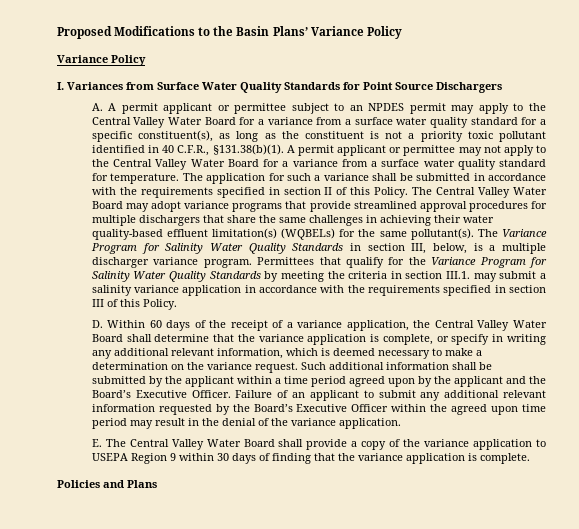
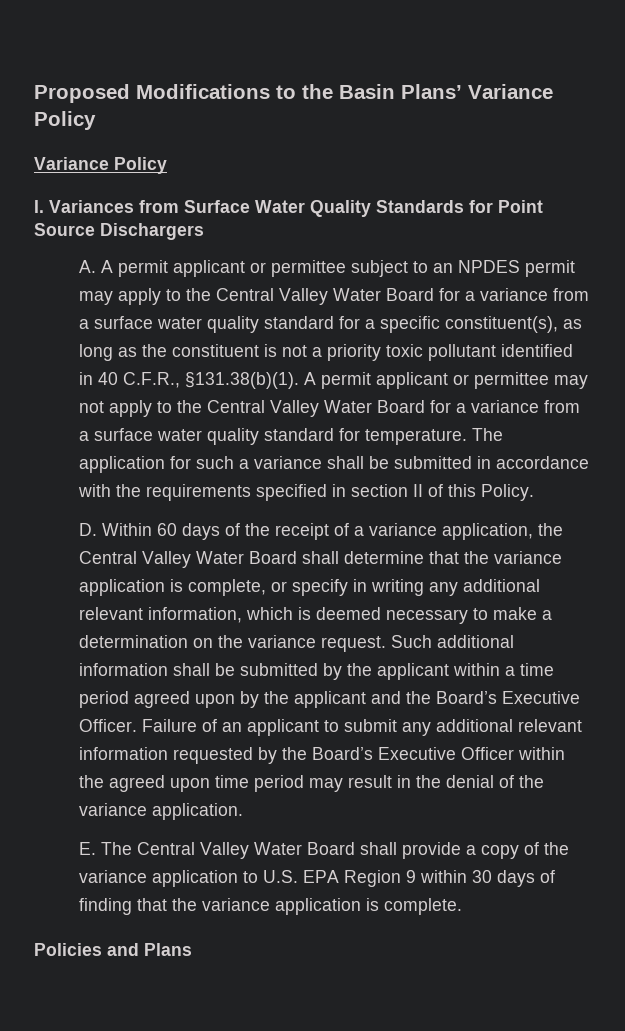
[412,187,548,198] [91,201,547,212] [91,215,494,226] [91,228,547,240] [90,243,546,254] [91,257,547,268] [91,271,547,282] [91,285,546,296] [91,299,177,310] The Central Valley Water Board may adopt variance programs that provide streamlined approval procedures for multiple dischargers that share the same challenges in achieving their water quality-based effluent limitation(s) (WQBELs) for the same pollutant(s). The Variance Program for Salinity Water Quality Standards in section III, below, is a multiple discharger variance program. Permittees that qualify for the Variance Program for Salinity Water Quality Standards by meeting the criteria in section III.1. may submit a salinity variance application in accordance with the requirements specified in section III of this Policy. -> (535, 492) none
[91,453,128,461] USEPA -> [263,870,340,883] U.S. EPA

